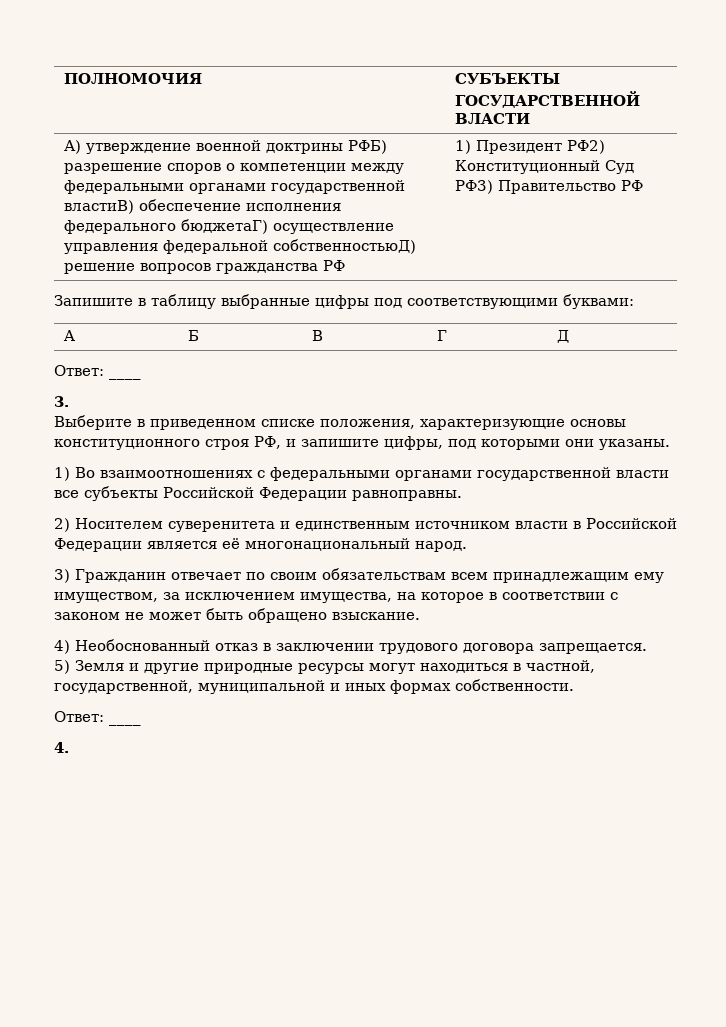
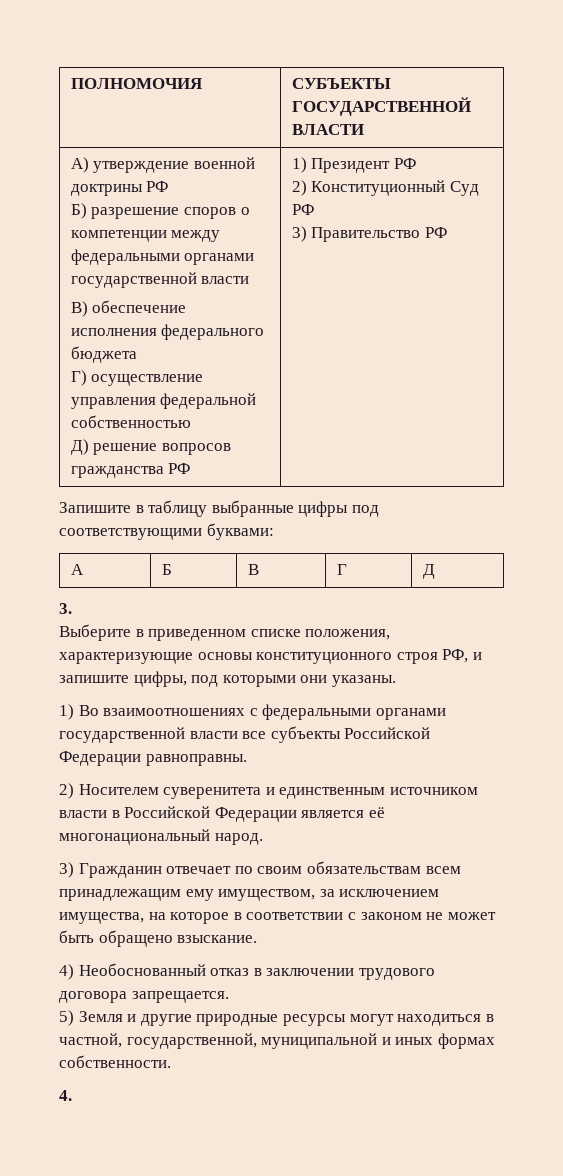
[348,140,388,154] РФБ) -> [146,181,169,192] [70,203,87,219] РФ // Б)
[64,200,135,214] властиВ) -> [201,276,250,284] [70,301,88,317] власти // В)
[181,219,269,234] бюджетаГ) -> [70,346,137,363] [70,370,87,386] бюджета // Г)
[273,239,417,254] собственностьюД) -> [70,415,191,428] [70,439,89,455] собственностью // Д)
[567,140,606,154] [455,160,635,174] [455,180,494,194] РФ2) Конституционный Суд РФ3) -> [394,158,417,169] [291,180,480,196] [291,204,314,215] [291,226,307,242] РФ // 2) Конституционный Суд РФ // 3)
[54,365,104,376] [109,376,141,380] // Ответ: ____ -> (435, 571) none
[54,711,104,722] [109,722,141,726] // Ответ: ____ -> (171, 1061) none

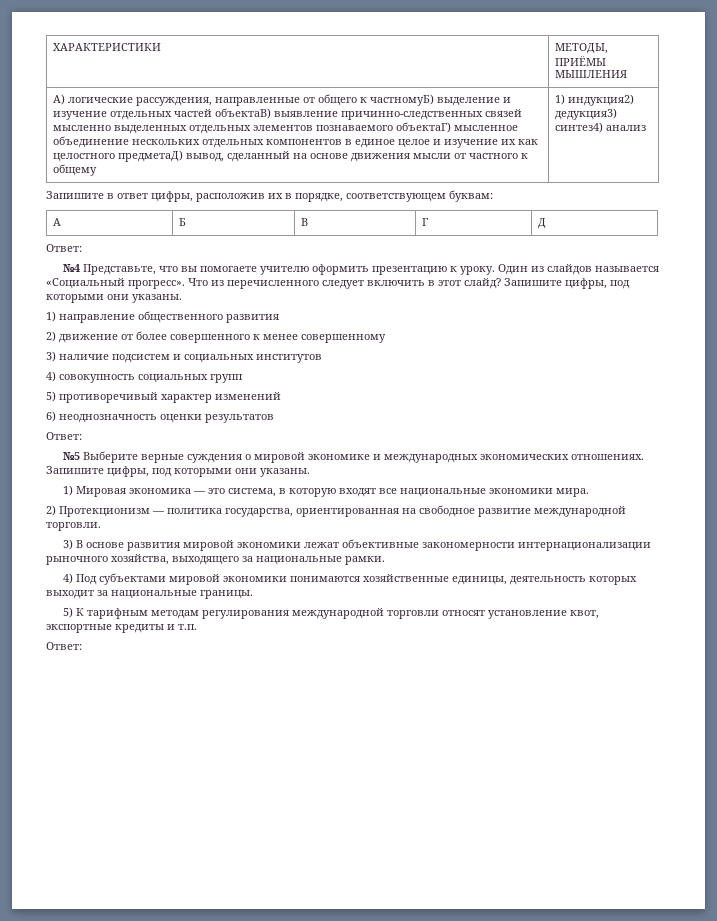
[70,78,202,89] [291,78,391,89] [291,97,471,116] [291,124,364,135] [70,157,256,173] [70,181,169,196] [70,203,250,219] [70,230,221,242] [70,249,255,265] [70,272,250,288] [70,300,187,317] [70,324,265,340] [70,346,137,363] [70,370,204,386] [70,393,257,409] [70,415,191,428] [70,439,232,455] [70,463,191,478] [291,157,417,173] [291,180,480,196] [291,204,314,215] [291,226,448,242] [59,500,379,517] [59,523,274,540] ПОЛНОМОЧИЯ | СУБЪЕКТЫ ГОСУДАРСТВЕННОЙ ВЛАСТИ // А) утверждение военной доктрины РФ // Б) разрешение споров о компетенции между федеральными органами государственной власти // В) обеспечение исполнения федерального бюджета // Г) осуществление управления федеральной собственностью // Д) решение вопросов гражданства РФ | 1) Президент РФ // 2) Конституционный Суд РФ // 3) Правительство РФ // Запишите в таблицу выбранные цифры под соответствующими буквами: -> [53,43,162,51] [555,43,609,54] [555,56,607,66] [555,70,628,78] [53,94,512,106] [53,108,523,120] [53,122,519,134] [53,136,539,148] [53,150,529,162] [53,164,98,176] [555,94,635,106] [555,108,618,120] [555,122,647,133] [46,190,493,202] ХАРАКТЕРИСТИКИ | МЕТОДЫ, ПРИЁМЫ МЫШЛЕНИЯ // А) логические рассуждения, направленные от общего к частномуБ) выделение и изучение отдельных частей объектаВ) выявление причинно-следственных связей мысленно выделенных отдельных элементов познаваемого объектаГ) мысленное объединение нескольких отдельных компонентов в единое целое и изучение их как целостного предметаД) вывод, сделанный на основе движения мысли от частного к общему | 1) индукция2) дедукция3) синтез4) анализ // Запишите в ответ цифры, расположив их в порядке, соответствующем буквам:
[59,603,72,614] [59,624,391,641] [59,649,482,664] [59,671,396,687] [59,704,446,720] [59,726,431,743] [59,751,247,766] [59,783,478,799] [59,806,385,822] [59,829,263,845] [59,861,461,878] [59,889,440,901] [59,912,496,924] [59,930,258,947] [59,963,435,980] [59,991,229,1003] [59,1010,494,1026] [59,1033,495,1049] [59,1055,171,1068] [59,1090,72,1101] 3. // Выберите в приведенном списке положения, характеризующие основы конституционного строя РФ, и запишите цифры, под которыми они указаны. // 1) Во взаимоотношениях с федеральными органами государственной власти все субъекты Российской Федерации равноправны. // 2) Носителем суверенитета и единственным источником власти в Российской Федерации является её многонациональный народ. // 3) Гражданин отвечает по своим обязательствам всем принадлежащим ему имуществом, за исключением имущества, на которое в соответствии с законом не может быть обращено взыскание. // 4) Необоснованный отказ в заключении трудового договора запрещается. // 5) Земля и другие природные ресурсы могут находиться в частной, государственной, муниципальной и иных формах собственности. // 4. -> [46,244,82,252] [62,264,659,275] [46,278,630,289] [46,294,182,303] [46,311,279,323] [46,331,386,343] [46,351,322,363] [46,371,243,383] [46,391,281,403] [46,411,274,423] [46,432,82,440] [62,451,644,463] [46,466,310,477] [62,485,589,497] [46,505,626,517] [46,522,101,531] [62,539,651,551] [46,554,385,565] [62,573,637,585] [46,590,253,599] [62,607,599,619] [46,624,197,633] [46,642,82,650] Ответ: // №4 Представьте, что вы помогаете учителю оформить презентацию к уроку. Один из слайдов называется «Социальный прогресс». Что из перечисленного следует включить в этот слайд? Запишите цифры, под которыми они указаны. // 1) направление общественного развития // 2) движение от более совершенного к менее совершенному // 3) наличие подсистем и социальных институтов // 4) совокупность социальных групп // 5) противоречивый характер изменений // 6) неоднозначность оценки результатов // Ответ: // №5 Выберите верные суждения о мировой экономике и международных экономических отношениях. Запишите цифры, под которыми они указаны. // 1) Мировая экономика — это система, в которую входят все национальные экономики мира. // 2) Протекционизм — политика государства, ориентированная на свободное развитие международной торговли. // 3) В основе развития мировой экономики лежат объективные закономерности интернационализации рыночного хозяйства, выходящего за национальные рамки. // 4) Под субъектами мировой экономики понимаются хозяйственные единицы, деятельность которых выходит за национальные границы. // 5) К тарифным методам регулирования международной торговли относят установление квот, экспортные кредиты и т.п. // Ответ:

